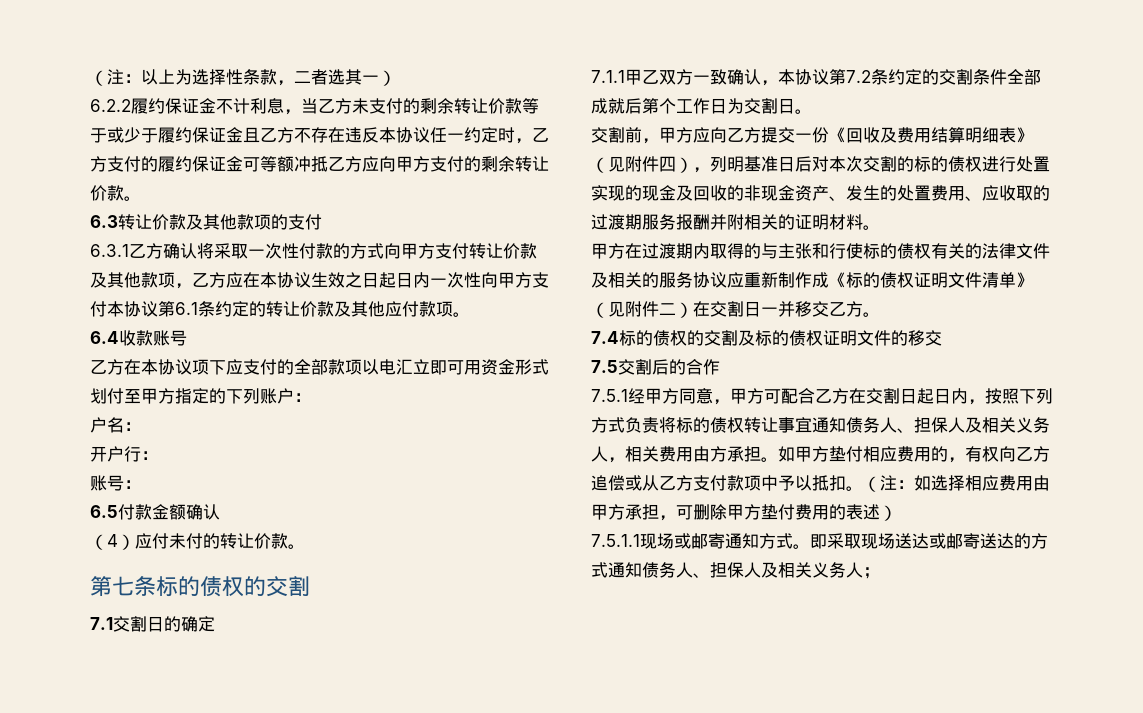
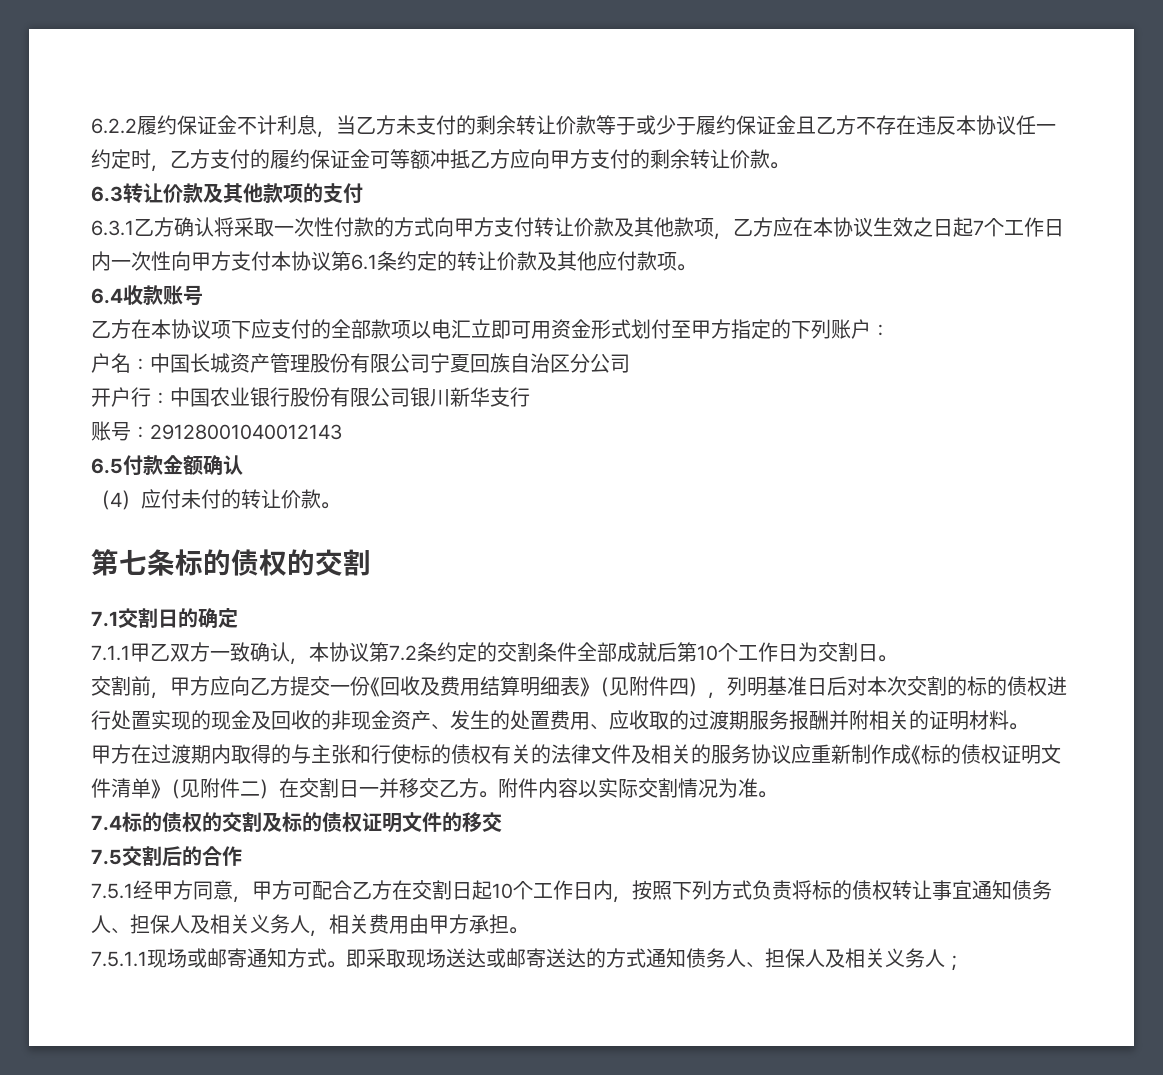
[90,69,396,86] （注：以上为选择性条款，二者选其一） // -> (91, 126) none
(396, 280) none -> [973,217,1044,237] 7个工作
[90,446,158,462] // 开户行： -> [150,353,630,373] [91,387,530,407] 中国长城资产管理股份有限公司宁夏回族自治区分公司 // 开户行：中国农业银行股份有限公司银川新华支行
(141, 484) none -> [150,424,342,440] 29128001040012143
(659, 106) none -> [697,645,718,661] 10
(880, 314) none -> [498,778,777,798] 附件内容以实际交割情况为准。
(934, 396) none -> [492,880,573,900] 10个工作
(710, 454) none -> [429,915,449,934] 甲
[778,446,1050,463] [591,475,1050,492] [591,504,897,521] 如甲方垫付相应费用的，有权向乙方追偿或从乙方支付款项中予以抵扣。（注：如选择相应费用由甲方承担，可删除甲方垫付费用的表述） -> (528, 930) none

